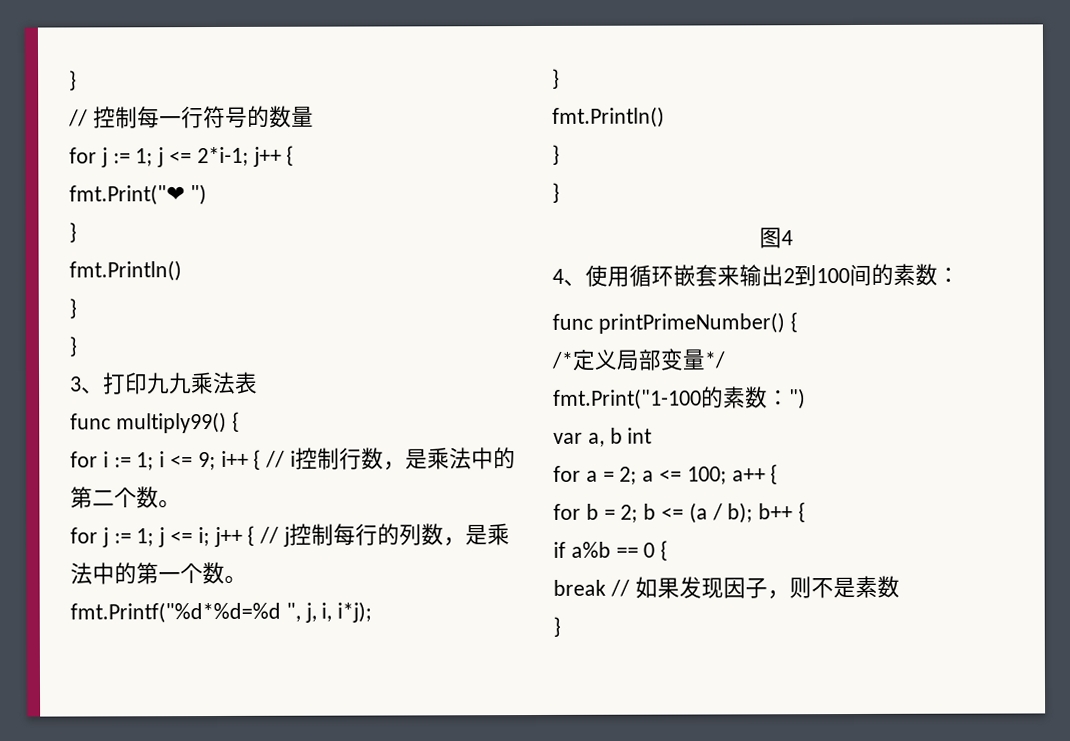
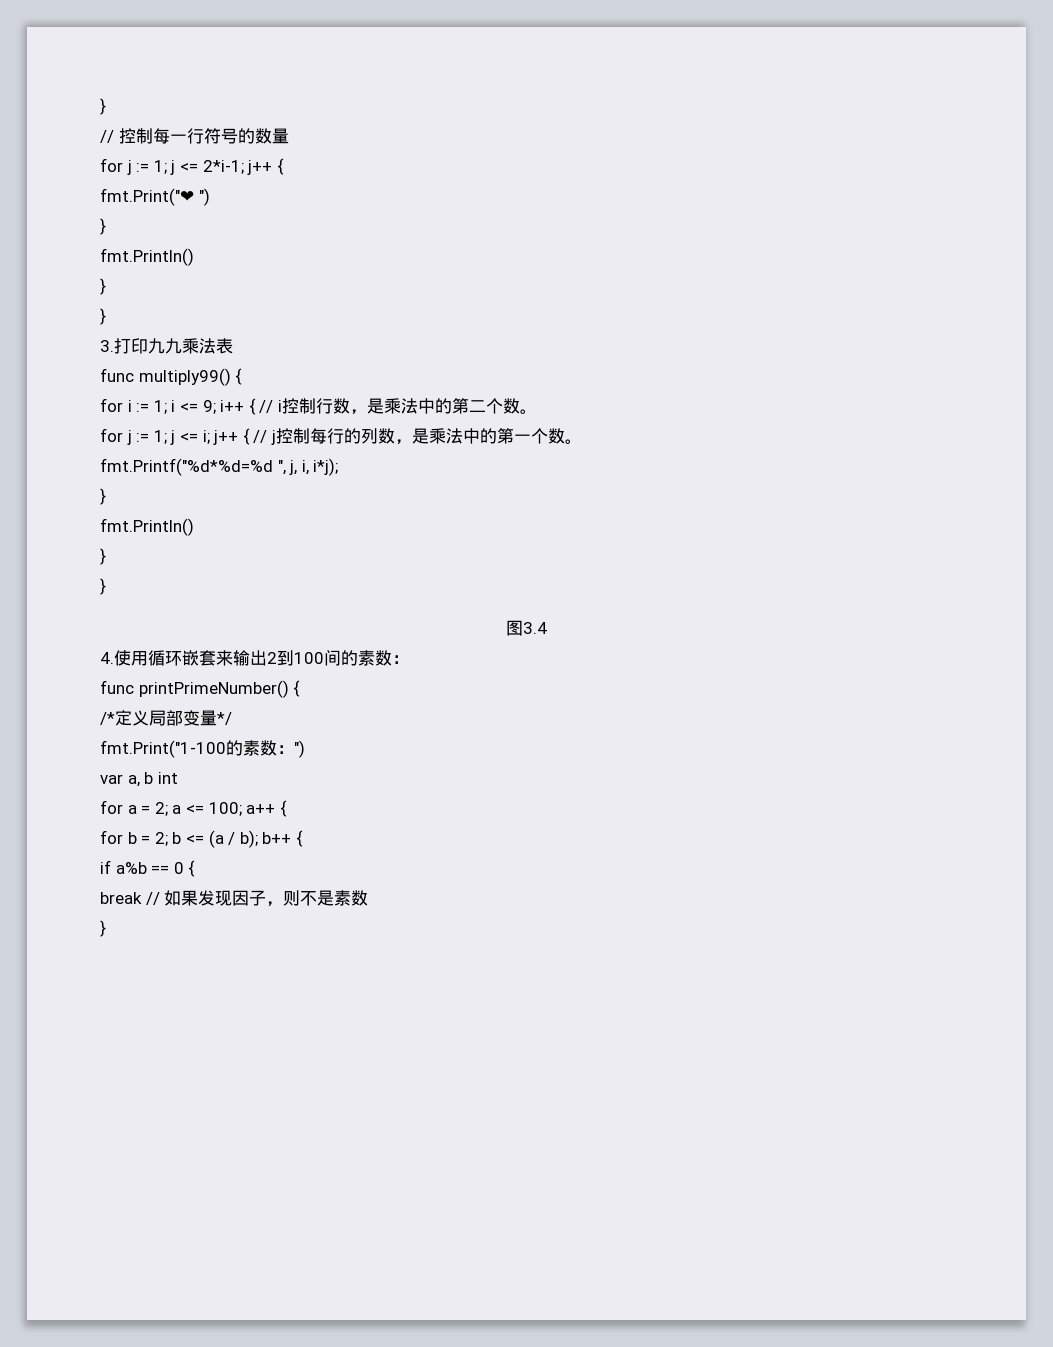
[70,376,104,394] 3、 -> [100,340,114,352] 3.
[781,230,793,246] [552,268,586,286] 4 // 4、 -> [523,622,547,634] [100,652,114,664] 3.4 // 4.

